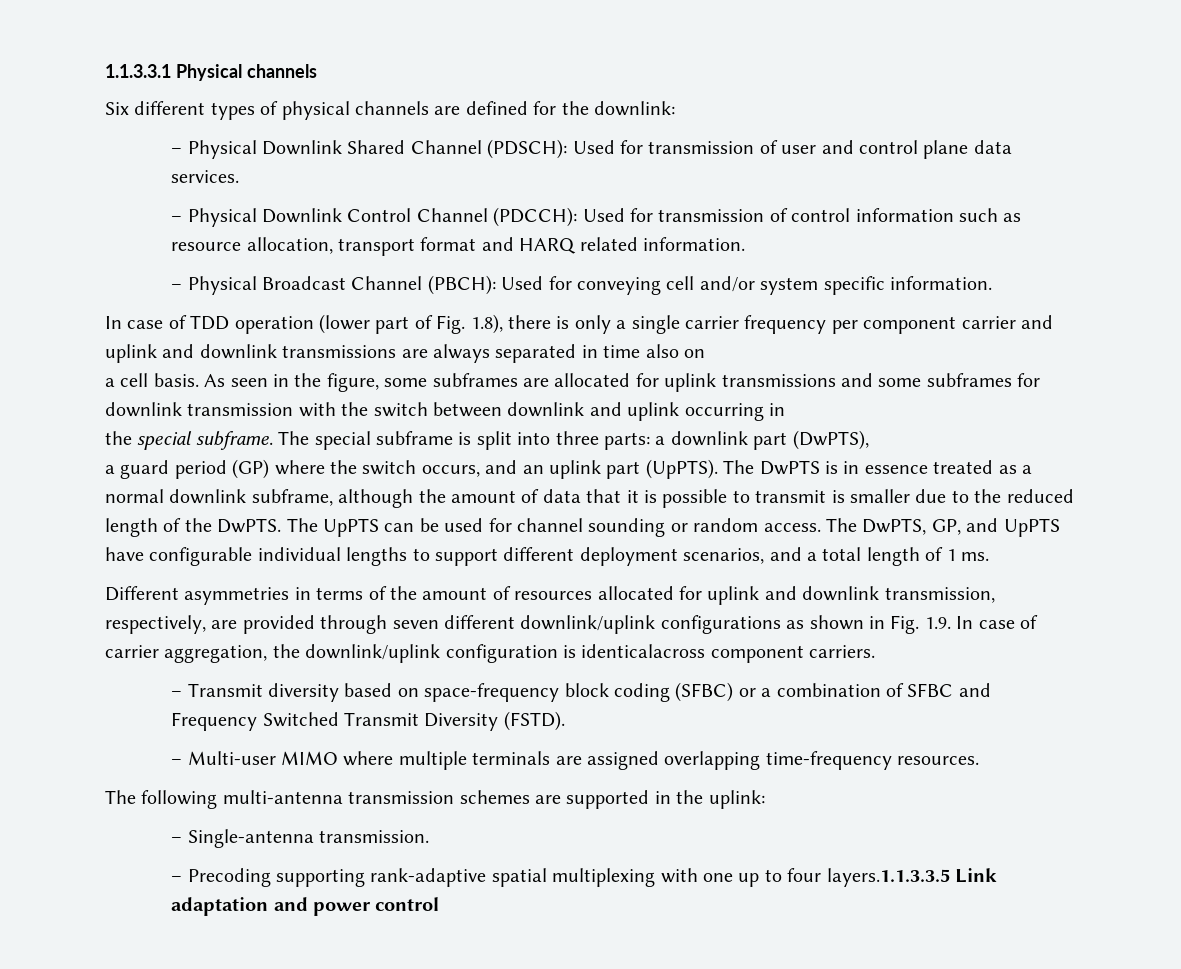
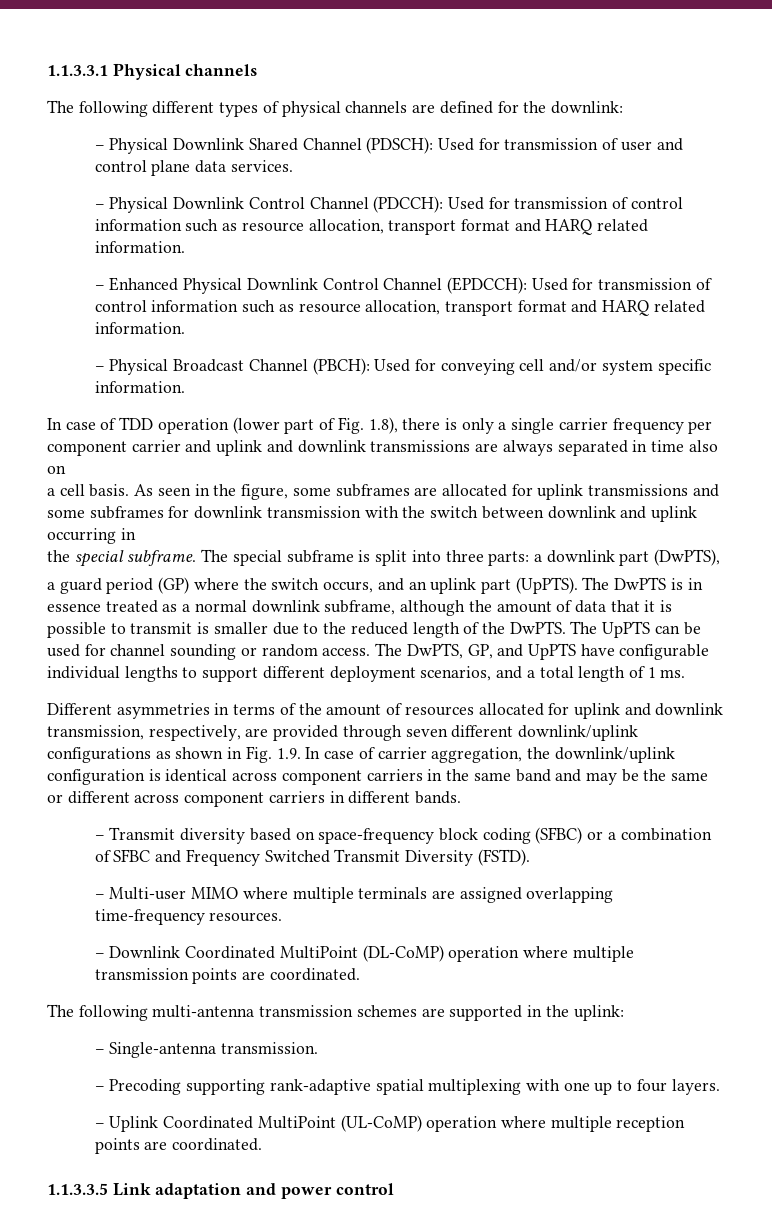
[105,102,129,115] Six -> [47,100,148,117] The following
(745, 244) none -> [94,277,712,294] [94,300,705,316] [94,322,185,334] // – Enhanced Physical Downlink Control Channel (EPDCCH): Used for transmission of control information such as resource allocation, transport format and HARQ related information.
[581,644,876,663] identicalacross component carriers. -> [165,769,709,785] [47,791,462,807] identical across component carriers in the same band and may be the same or different across component carriers in different bands.
(980, 760) none -> [94,945,634,962] [94,968,360,984] // – Downlink Coordinated MultiPoint (DL-CoMP) operation where multiple transmission points are coordinated.
[826,868,950,887] layers.1.1.3.3.5 -> [671,1079,720,1095] [94,1115,686,1132] [94,1138,263,1154] [47,1183,108,1195] layers. // – Uplink Coordinated MultiPoint (UL-CoMP) operation where multiple reception points are coordinated. // 1.1.3.3.5

